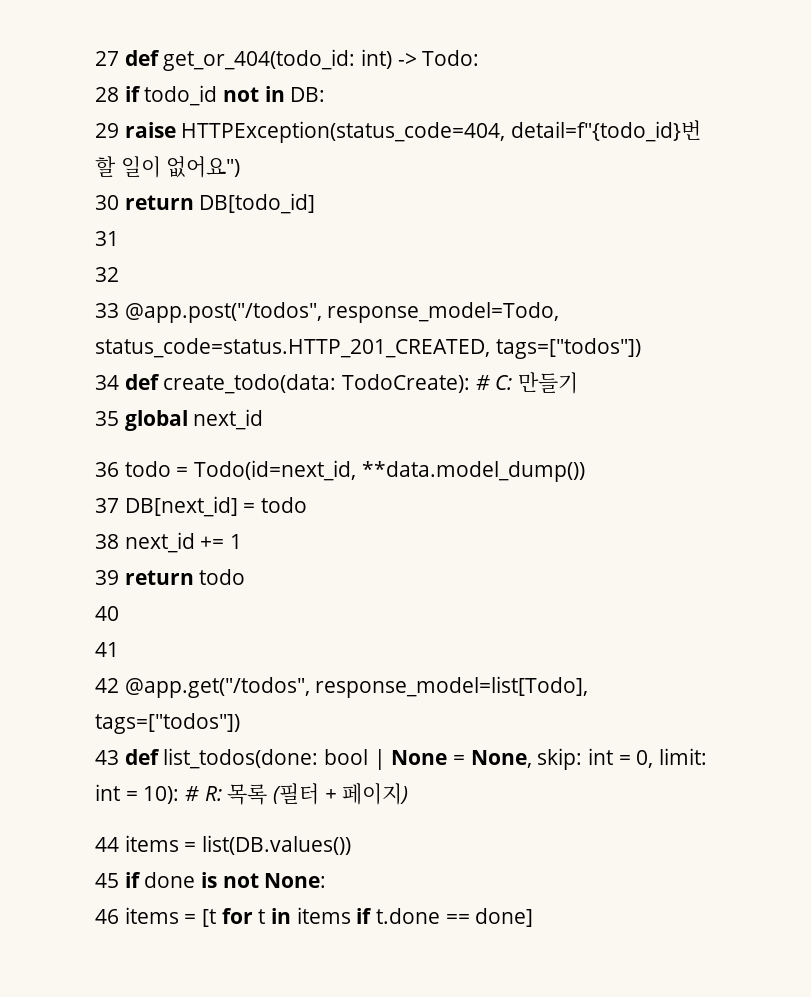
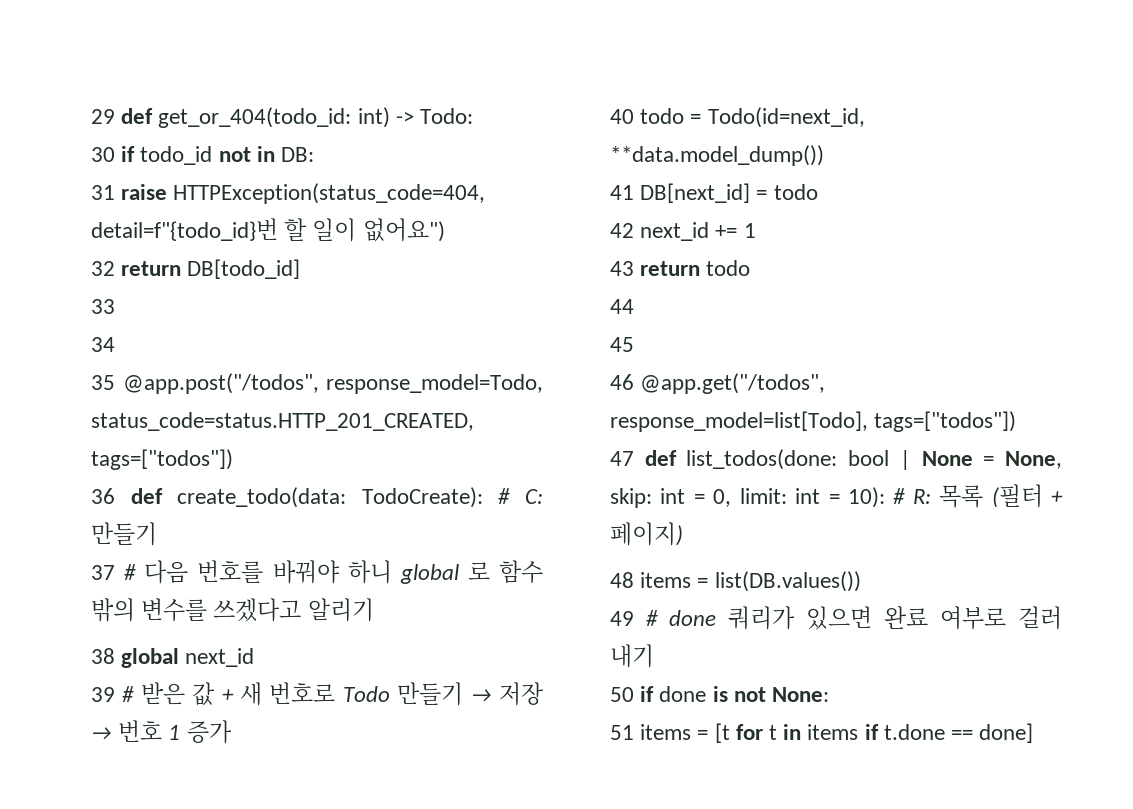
[95,51,119,66] 27 -> [91,109,115,124] 29
[95,87,119,102] 28 -> [91,147,115,162] 30
[95,123,119,138] 29 -> [91,185,115,200] 31
[95,195,119,210] 30 -> [91,261,115,276] 32
[95,231,119,246] [95,267,119,282] [95,303,119,318] 31 // 32 // 33 -> [91,299,115,314] [91,337,115,352] [91,375,115,390] 33 // 34 // 35
[95,375,119,390] 34 -> [91,488,115,504] 36
[95,409,264,431] [95,462,119,477] 35 global next_id // 36 -> [91,560,543,584] [91,598,374,622] [91,648,255,668] [91,682,544,706] [91,720,232,744] [610,109,634,124] 37 # 다음 번호를 바꿔야 하니 global 로 함수 밖의 변수를 쓰겠다고 알리기 // 38 global next_id // 39 # 받은 값 + 새 번호로 Todo 만들기 → 저장 → 번호 1 증가 // 40
[95,498,119,513] 37 -> [610,185,634,200] 41
[95,534,119,549] 38 -> [610,223,634,238] 42
[95,570,119,585] 39 -> [610,261,634,276] 43
[95,606,119,621] [95,642,119,657] [95,678,119,693] 40 // 41 // 42 -> [610,299,634,314] [610,337,634,352] [610,374,634,390] 44 // 45 // 46
[95,750,119,765] 43 -> [610,451,634,466] 47
[95,837,119,852] 44 -> [610,572,634,588] 48
[95,873,119,888] 45 -> [610,606,1062,630] [610,644,654,668] [610,687,634,702] 49 # done 쿼리가 있으면 완료 여부로 걸러 내기 // 50
[95,909,119,924] 46 -> [610,725,634,740] 51

